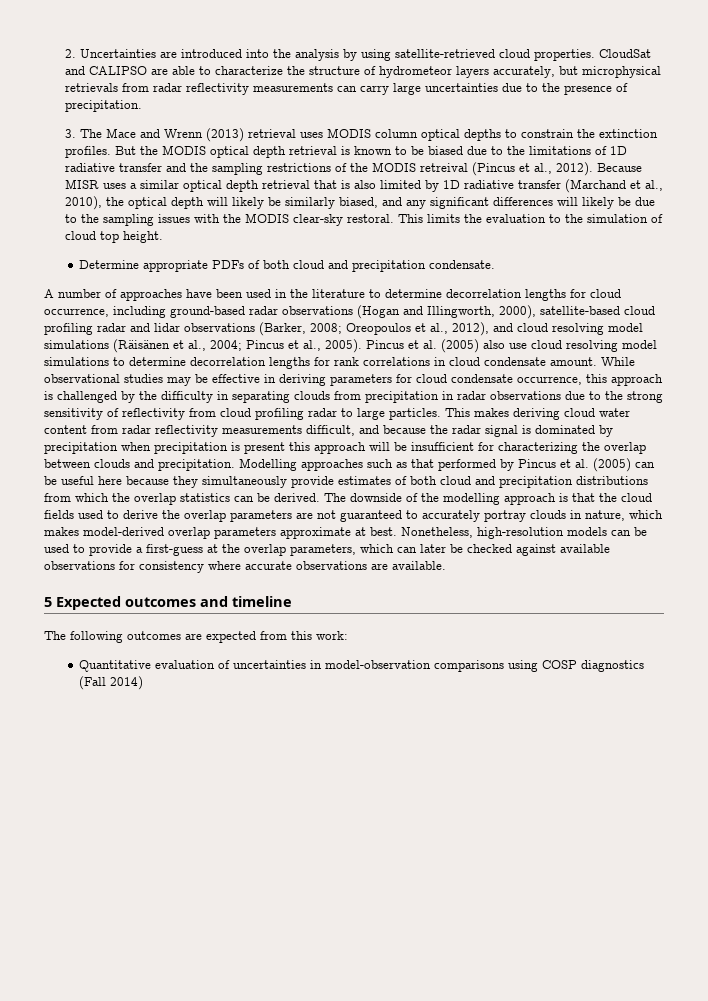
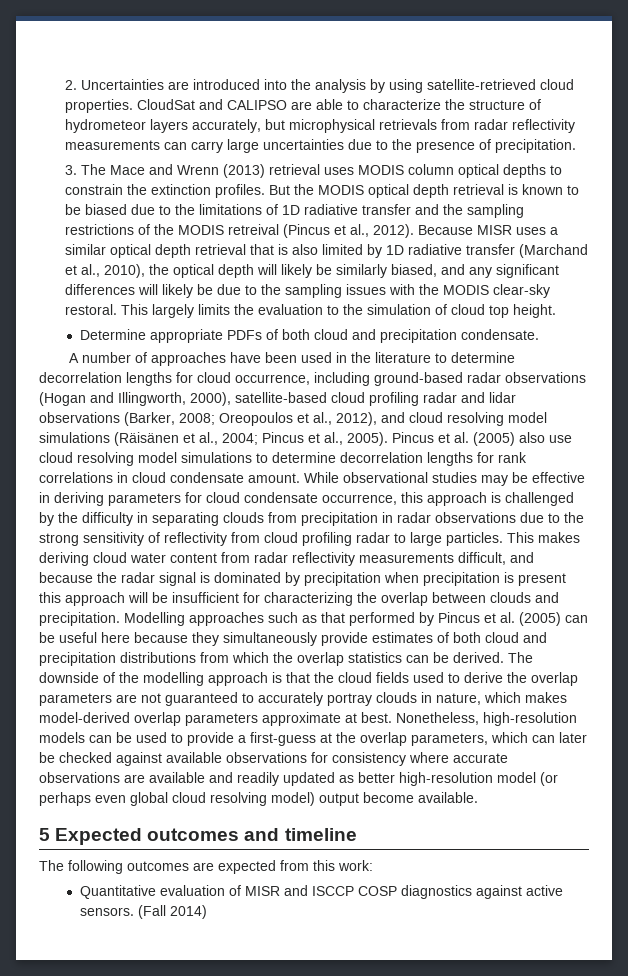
(424, 218) none -> [151,304,194,318] largely
(388, 566) none -> [149,772,558,786] [39,792,414,806] available and readily updated as better high-resolution model (or perhaps even global cloud resolving model) output become
[233,660,645,672] uncertainties in model-observation comparisons using COSP diagnostics -> [245,885,564,899] [80,907,135,916] MISR and ISCCP COSP diagnostics against active sensors.

